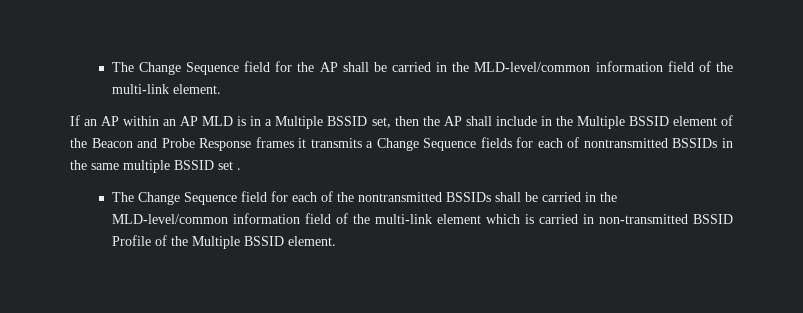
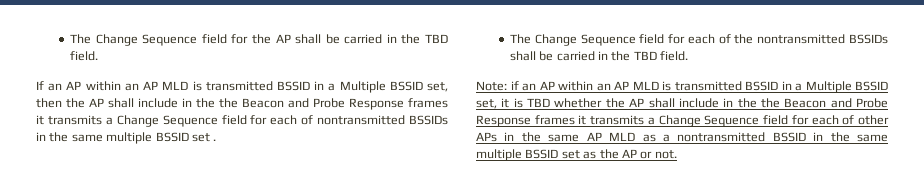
[474,61,733,72] [111,84,221,94] MLD-level/common information field of the multi-link element. -> [424,34,448,43] [69,51,98,61] TBD field.
(247, 121) none -> [205,81,310,91] transmitted BSSID
[576,115,734,129] Multiple BSSID element of -> (215, 103) none
[480,137,512,148] fields -> [221,115,247,125] field
[111,213,734,224] [111,235,336,249] MLD-level/common information field of the multi-link element which is carried in non-transmitted BSSID Profile of the Multiple BSSID element. -> [633,51,689,61] [476,81,888,93] [476,98,888,109] [476,115,890,127] [476,132,888,142] [476,149,677,161] TBD field. // Note: if an AP within an AP MLD is transmitted BSSID in a Multiple BSSID set, it is TBD whether the AP shall include in the the Beacon and Probe Response frames it transmits a Change Sequence field for each of other APs in the same AP MLD as a nontransmitted BSSID in the same multiple BSSID set as the AP or not.

